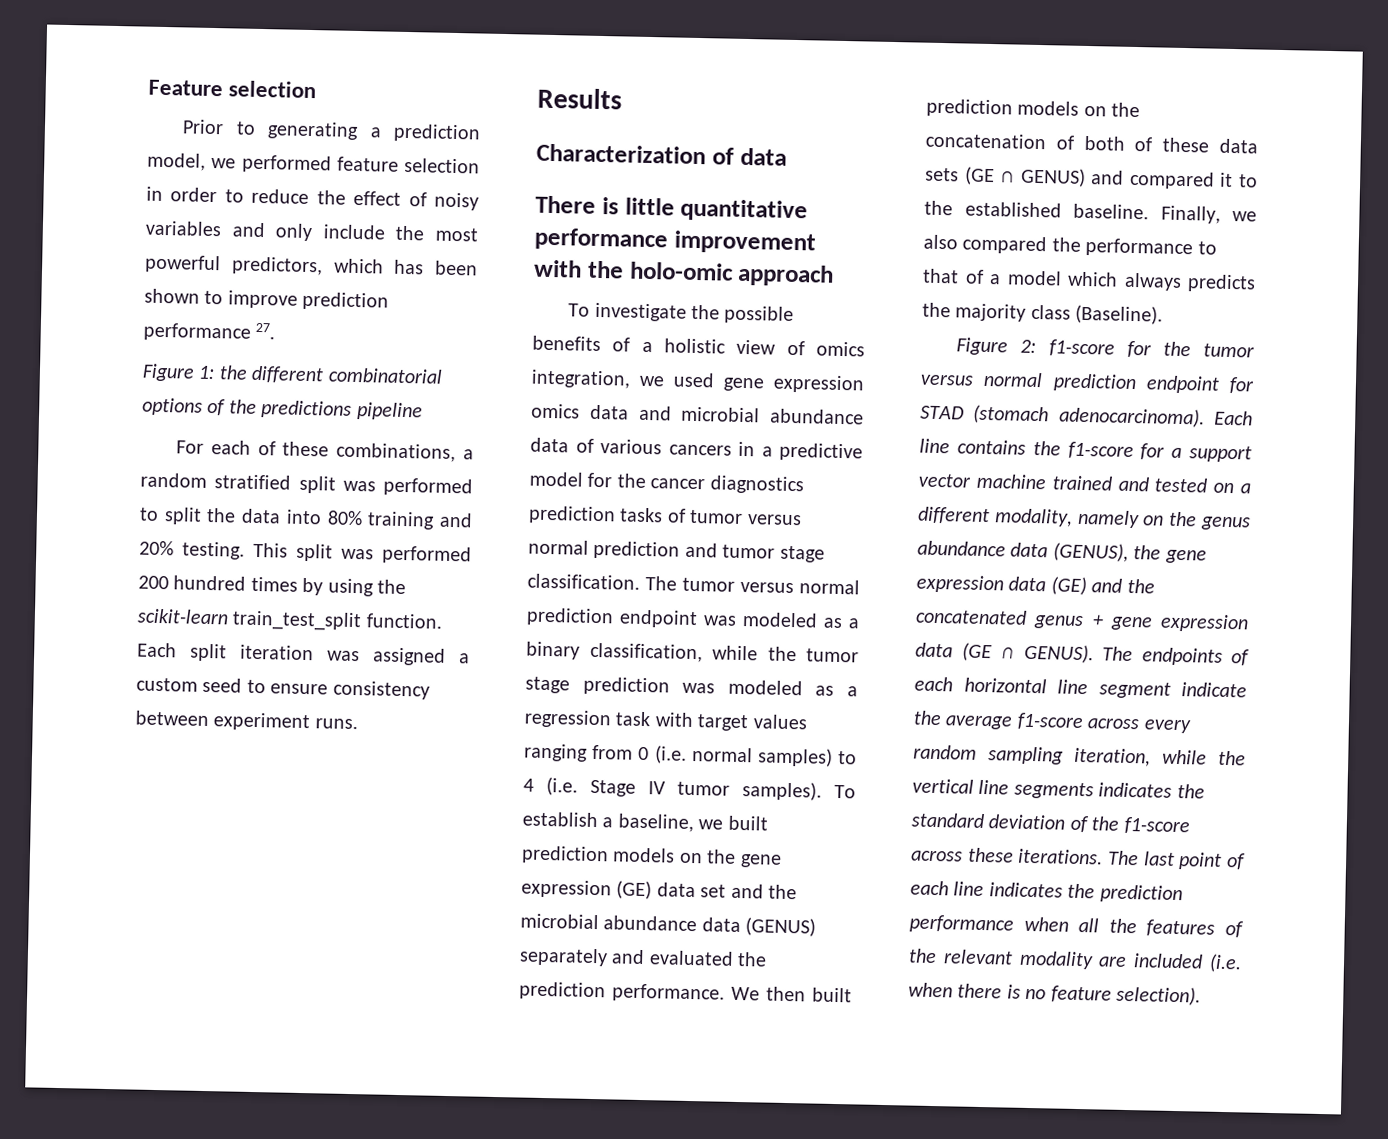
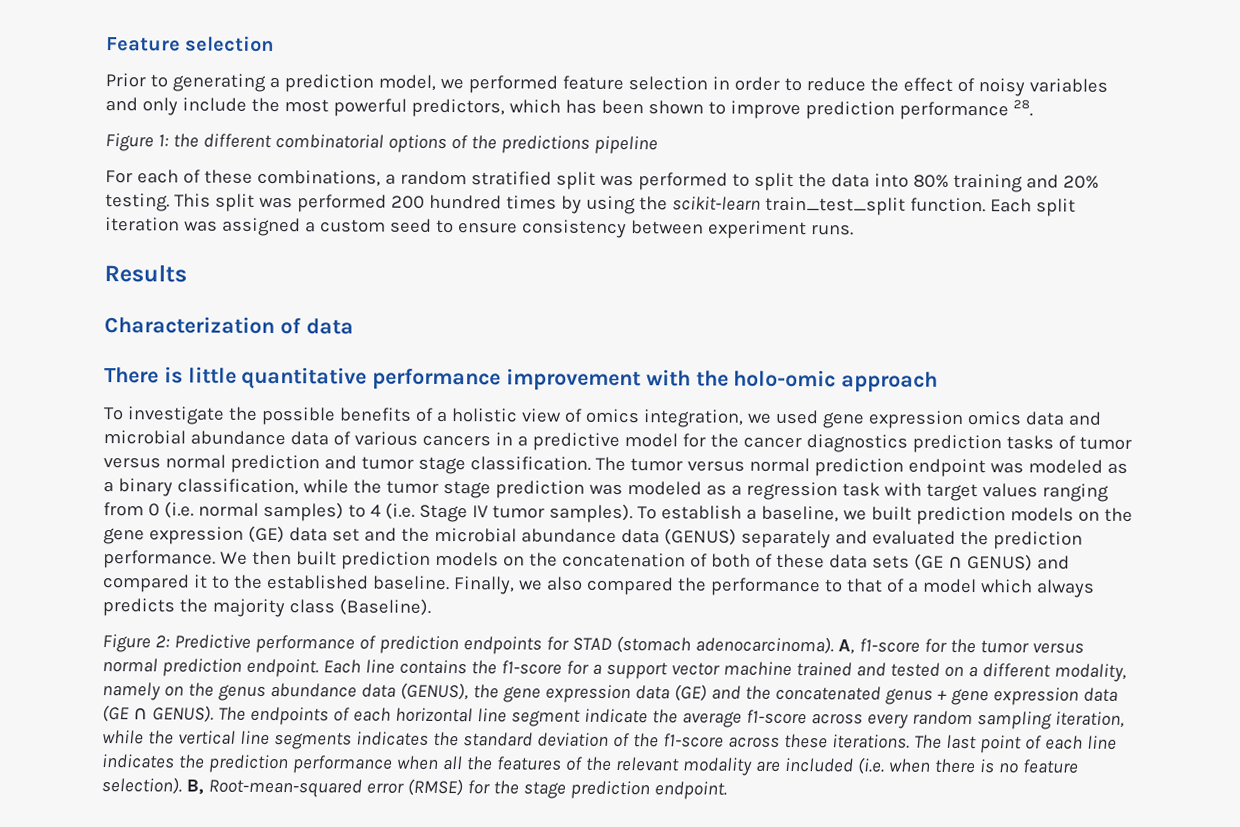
[255,322,276,340] 27. -> [1012,99,1033,117] 28.
(1037, 346) none -> [173,634,855,655] Predictive performance of prediction endpoints for STAD (stomach adenocarcinoma). A,
[1145,375,1255,394] [920,404,1205,428] endpoint for STAD (stomach adenocarcinoma). -> [245,658,319,678] endpoint.
(1201, 995) none -> [185,778,727,800] B, Root-mean-squared error (RMSE) for the stage prediction endpoint.

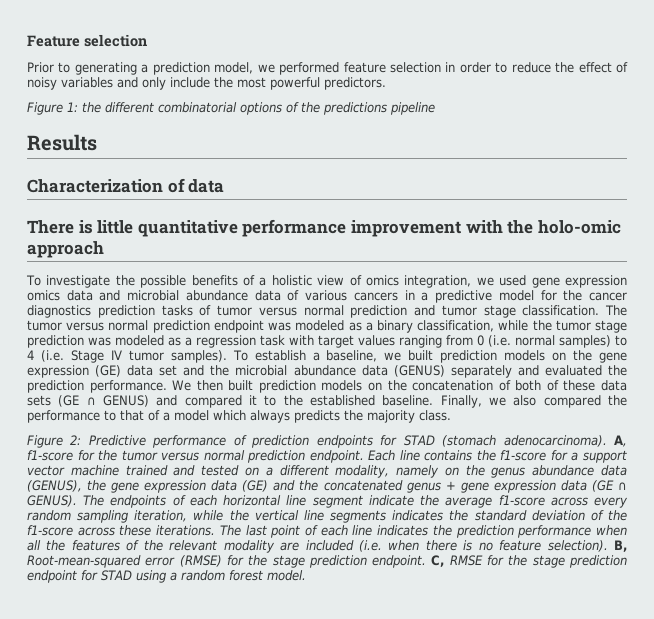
[410,98,1033,121] predictors, which has been shown to improve prediction performance 28. -> [324,77,386,90] predictors.
[105,169,1099,193] [105,193,1076,217] [105,217,854,240] // For each of these combinations, a random stratified split was performed to split the data into 80% training and 20% testing. This split was performed 200 hundred times by using the scikit-learn train_test_split function. Each split iteration was assigned a custom seed to ensure consistency between experiment runs. -> (435, 108) none
[288,598,431,616] class (Baseline). -> [419,410,451,421] class.
(727, 790) none -> [431,555,628,568] [27,570,306,583] C, RMSE for the stage prediction endpoint for STAD using a random forest model.

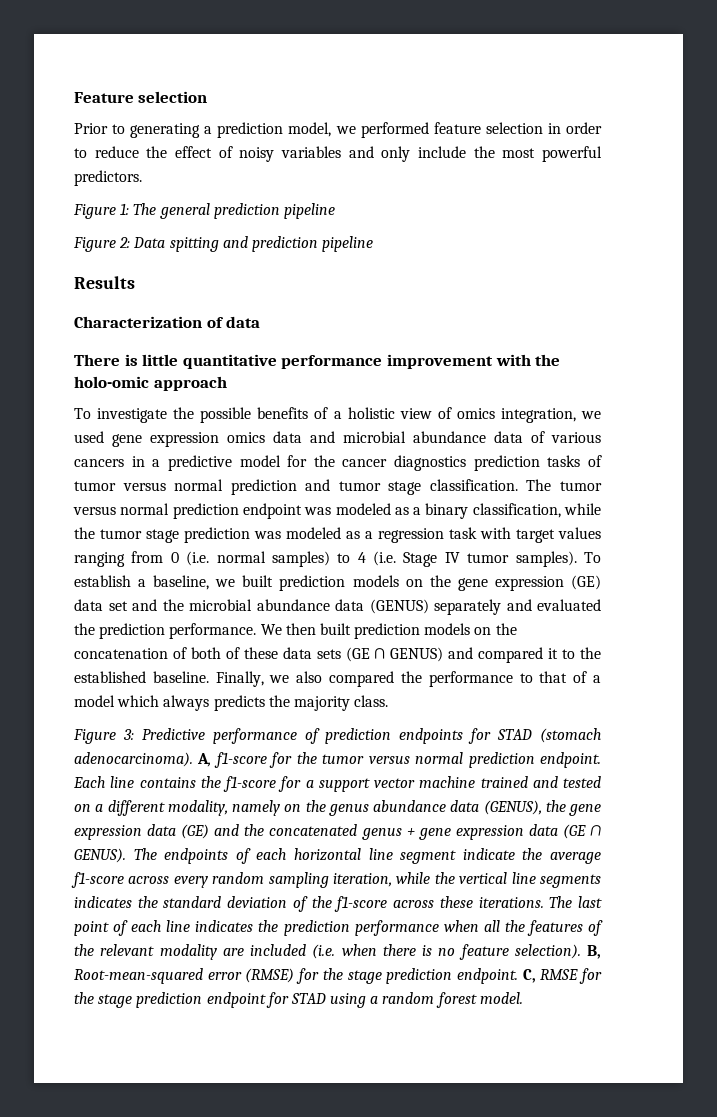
[82,102,387,115] the different combinatorial options of the predictions -> [133,203,335,219] [73,236,318,252] The general prediction pipeline // Figure 2: Data spitting and prediction
[70,435,82,445] 2: -> [122,729,134,740] 3:

